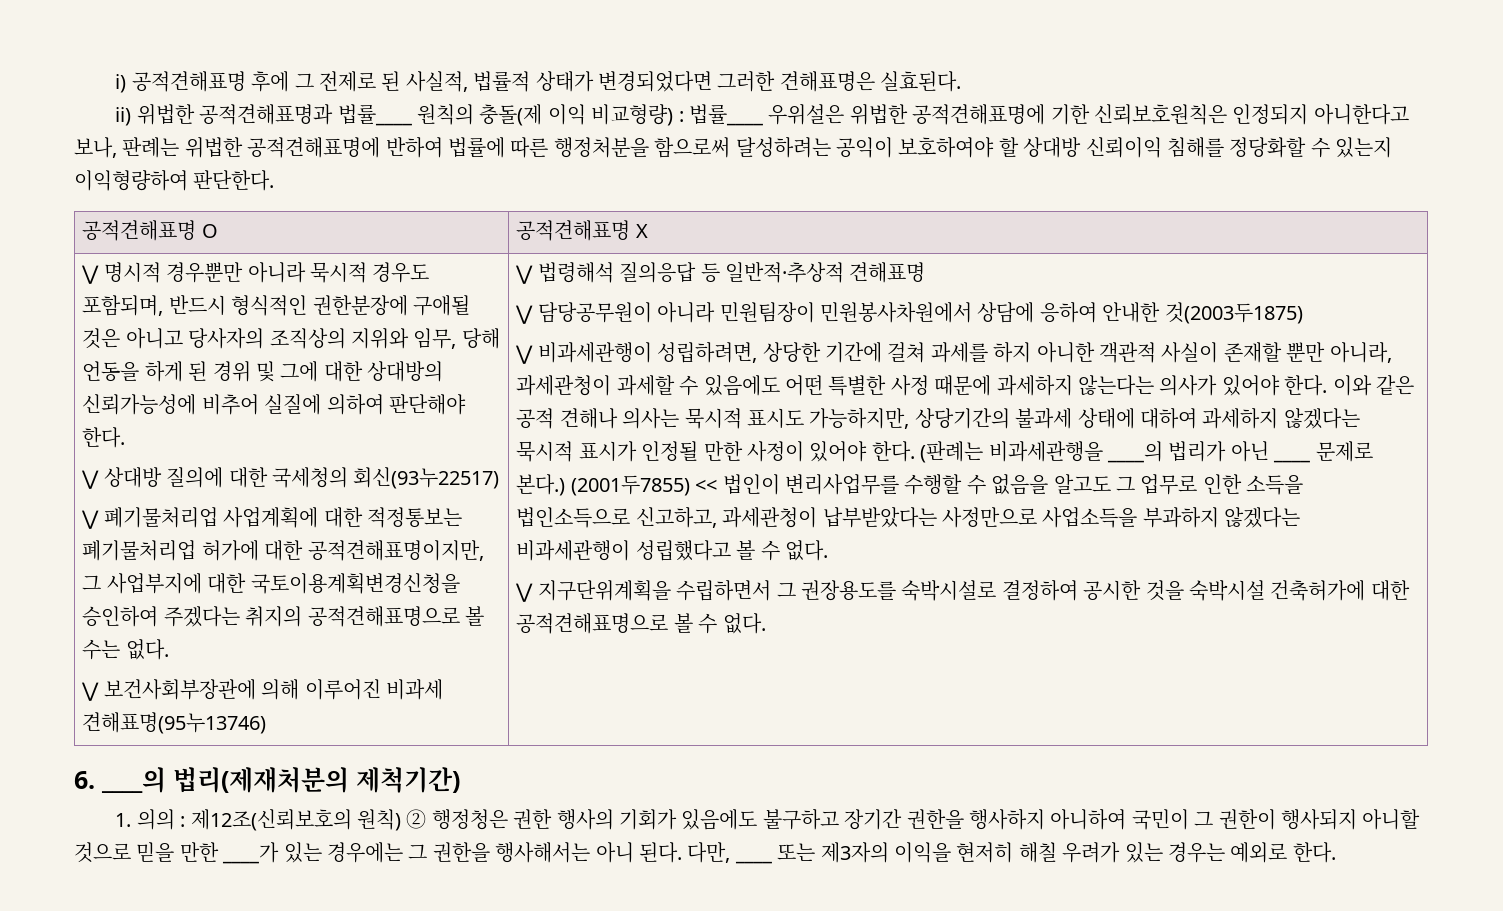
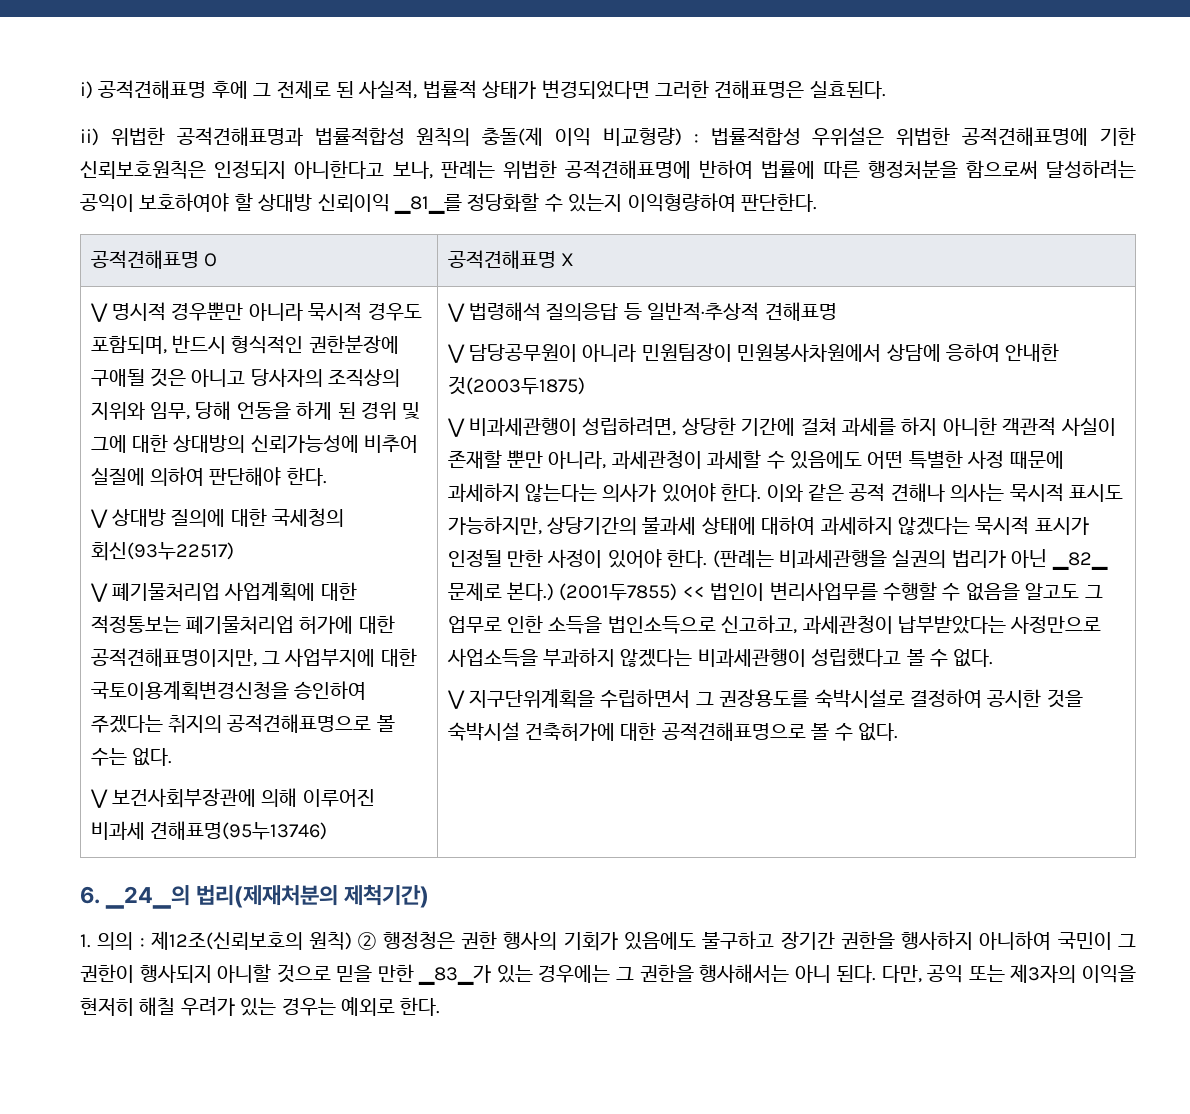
[337,104,412,126] 법률____ -> [314,127,405,146] 법률적합성
[688,104,763,126] 법률____ -> [710,127,801,146] 법률적합성
[1167,137,1224,158] 침해를 -> [394,194,462,214] ▁81▁를
[1107,441,1164,463] ____의 -> [892,550,947,568] 실권의
[1273,459,1311,463] ____ -> [1051,552,1108,570] ▁82▁
[101,767,166,793] ____의 -> [105,885,191,909] ▁24▁의
[222,842,280,864] ____가 -> [418,965,492,985] ▁83▁가
[734,860,772,864] ____ -> [927,965,964,983] 공익

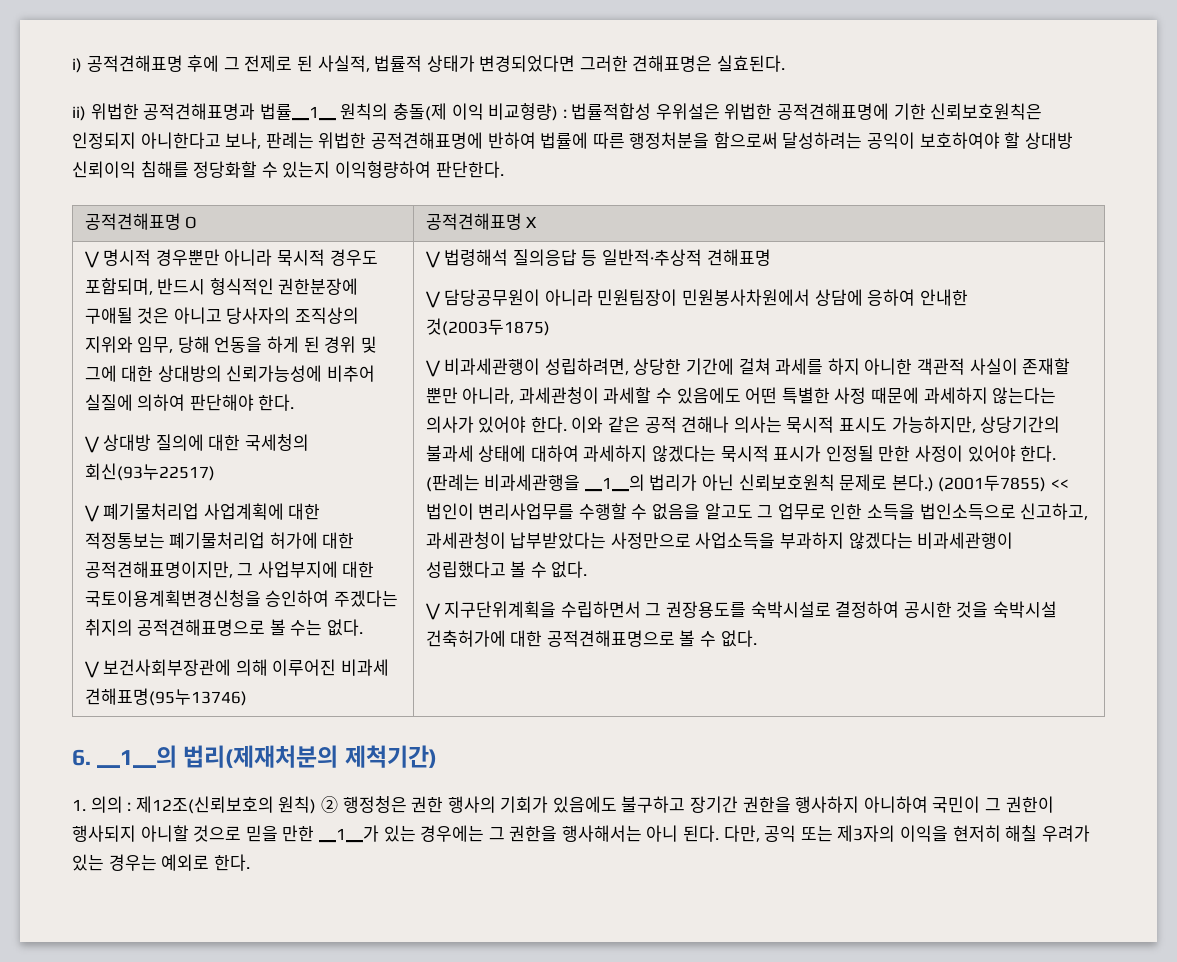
[314,127,405,146] 법률적합성 -> [259,103,336,121] 법률▁1▁
[394,194,462,214] ▁81▁를 -> [140,161,189,178] 침해를
[892,550,947,568] 실권의 -> [584,474,645,492] ▁1▁의
[1051,552,1108,570] ▁82▁ -> [738,474,835,491] 신뢰보호원칙
[105,885,191,909] ▁24▁의 -> [97,745,178,768] ▁1▁의
[418,965,492,985] ▁83▁가 -> [318,825,379,843] ▁1▁가

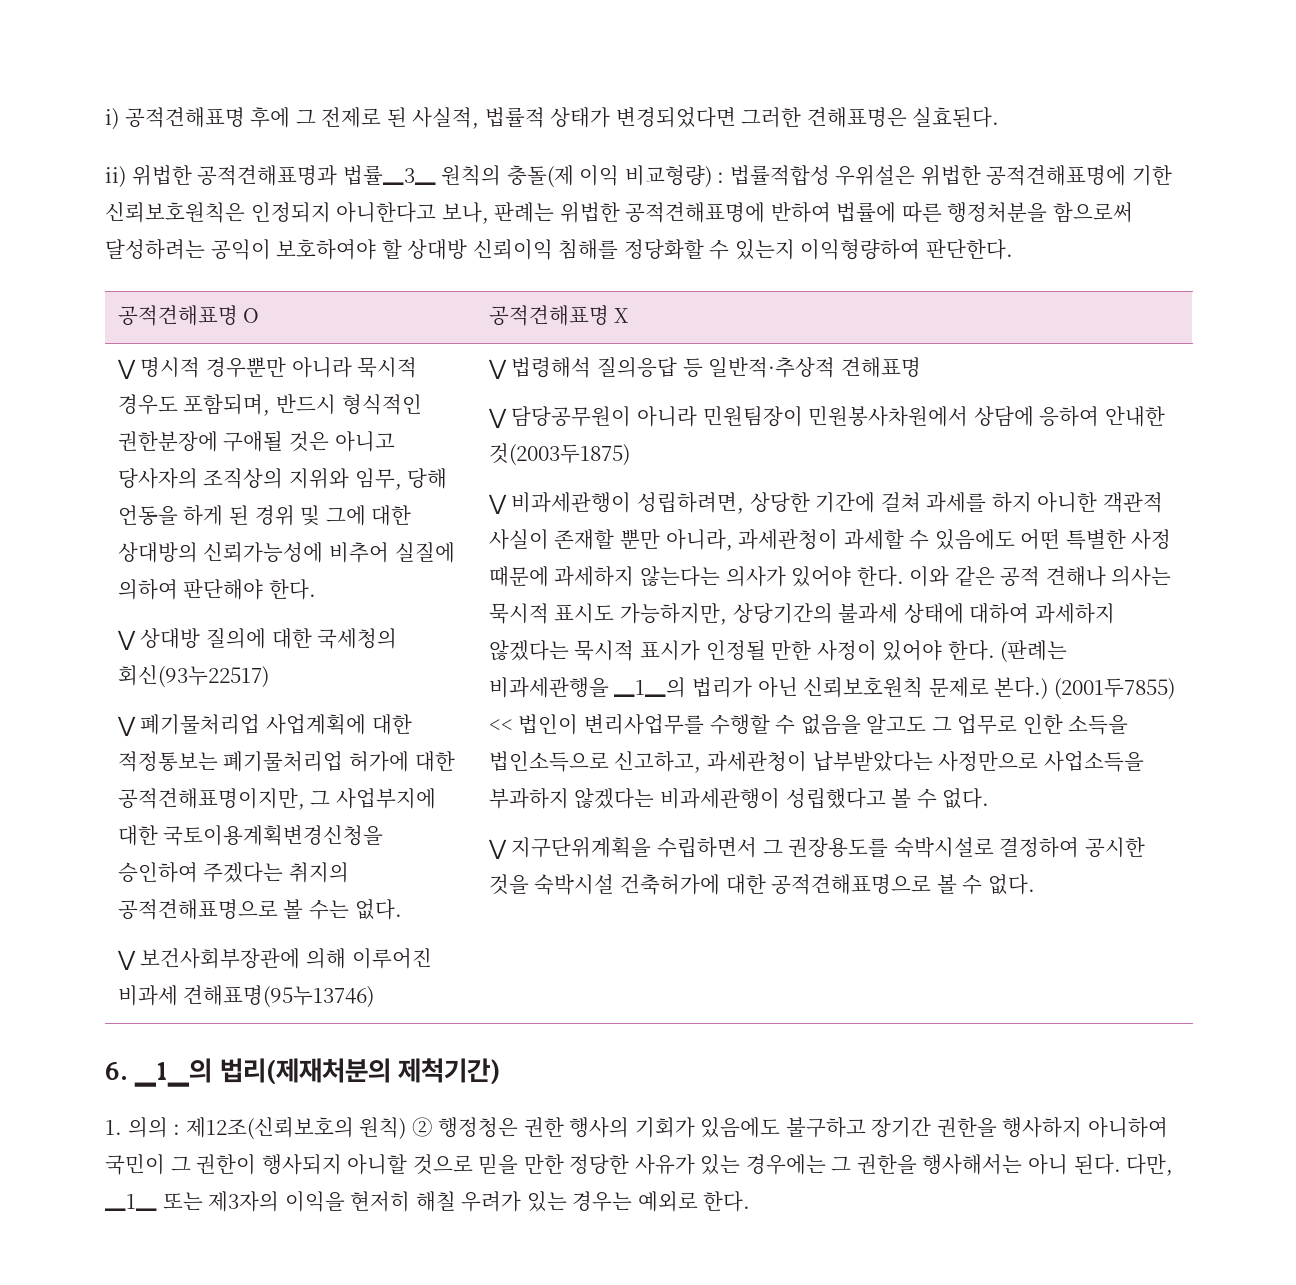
[259,103,336,121] 법률▁1▁ -> [342,165,436,185] 법률▁3▁
[318,825,379,843] ▁1▁가 -> [569,1154,695,1175] 정당한 사유가
[764,825,797,842] 공익 -> [105,1194,157,1211] ▁1▁

